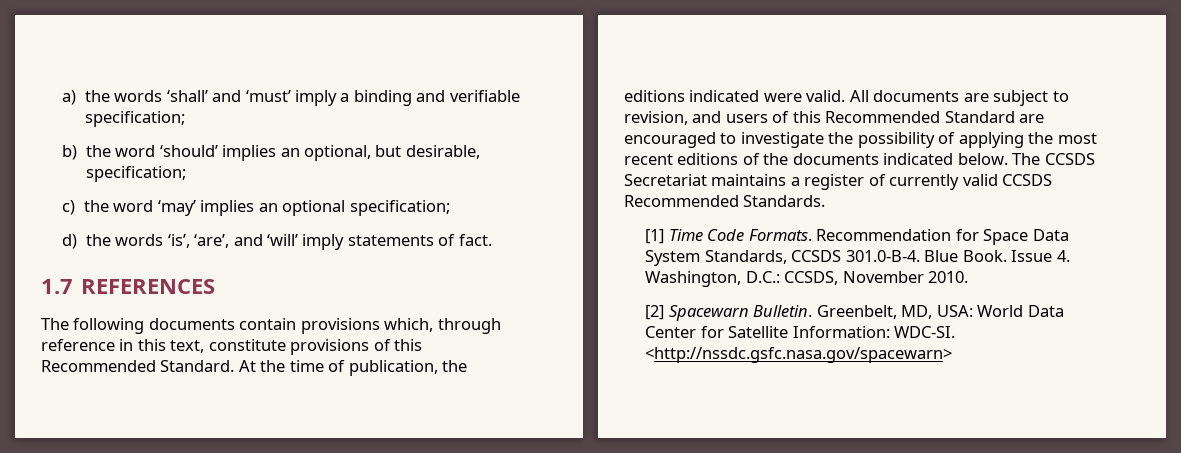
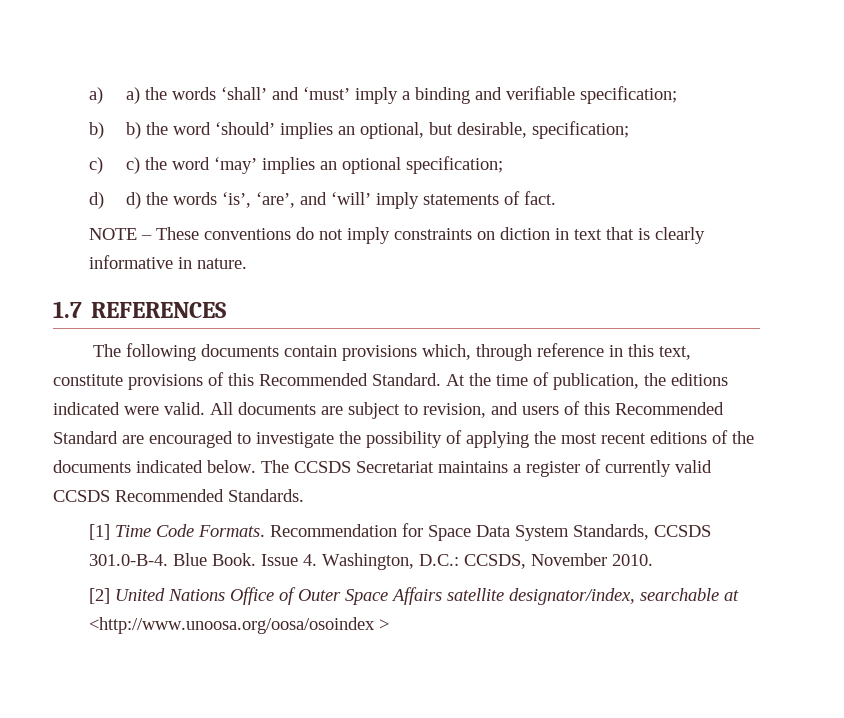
[62,90,77,105] a) -> [89,87,140,104] a) a)
(78, 152) none -> [125,122,141,139] b)
(76, 207) none -> [125,157,140,174] c)
(78, 241) none -> [125,192,141,209] d)
(492, 240) none -> [89,227,706,244] [89,255,248,269] // NOTE – These conventions do not imply constraints on diction in text that is clearly informative in nature.
[668,305,1064,321] [645,326,956,338] [645,347,953,363] Spacewarn Bulletin. Greenbelt, MD, USA: World Data Center for Satellite Information: WDC-SI. <http://nssdc.gsfc.nasa.gov/spacewarn> -> [115,587,740,605] [89,617,390,634] United Nations Office of Outer Space Affairs satellite designator/index, searchable at <http://www.unoosa.org/oosa/osoindex >

